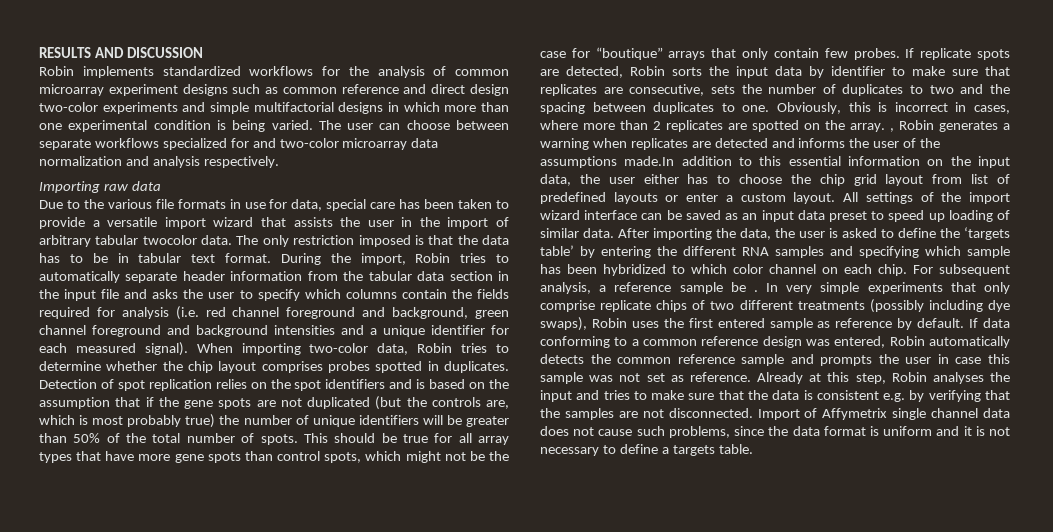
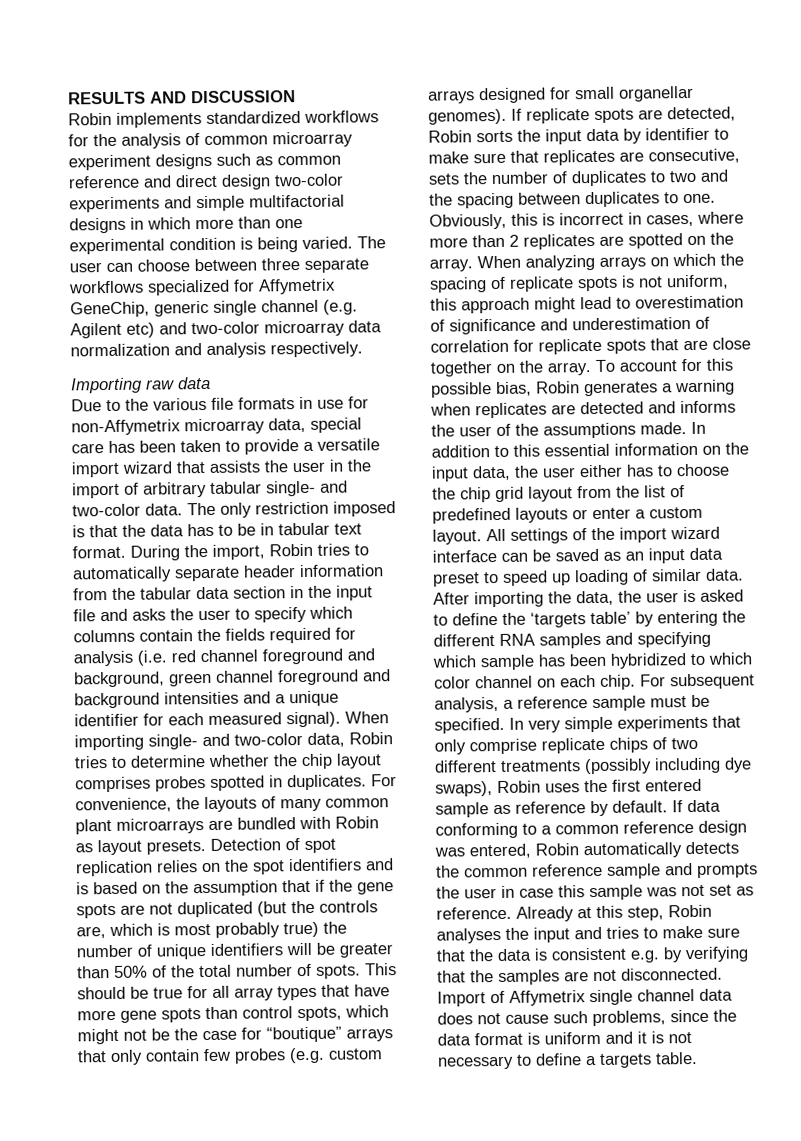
(510, 125) none -> [261,258,300,271] three
(249, 143) none -> [258,278,336,295] [70,299,358,318] [70,322,155,339] Affymetrix GeneChip, generic single channel (e.g. Agilent etc)
(288, 204) none -> [71,418,265,436] non-Affymetrix microarray
[142,235,197,245] twocolor -> [266,480,348,497] [72,503,141,517] single- and two-color
(301, 349) none -> [148,733,230,750] single- and
(509, 367) none -> [371,774,397,787] [75,796,389,813] [75,816,379,835] [75,839,206,856] For convenience, the layouts of many common plant microarrays are bundled with Robin as layout presets.
[853,48,900,60] probes. -> [234,1047,383,1064] [428,85,694,104] [428,108,507,125] probes (e.g. custom arrays designed for small organellar genomes).
[890,128,894,132] , -> [477,253,744,271] [429,274,729,293] [430,295,744,314] [430,316,710,335] [430,337,751,355] [430,358,733,377] [431,381,532,398] When analyzing arrays on which the spacing of replicate spots is not uniform, this approach might lead to overestimation of significance and underestimation of correlation for replicate spots that are close together on the array. To account for this possible bias,
[624,156,675,166] made.In -> [640,421,706,435] made. In
(963, 179) none -> [616,485,640,498] the
[730,282,758,292] be . -> [650,694,710,708] [434,717,505,734] must be specified.

